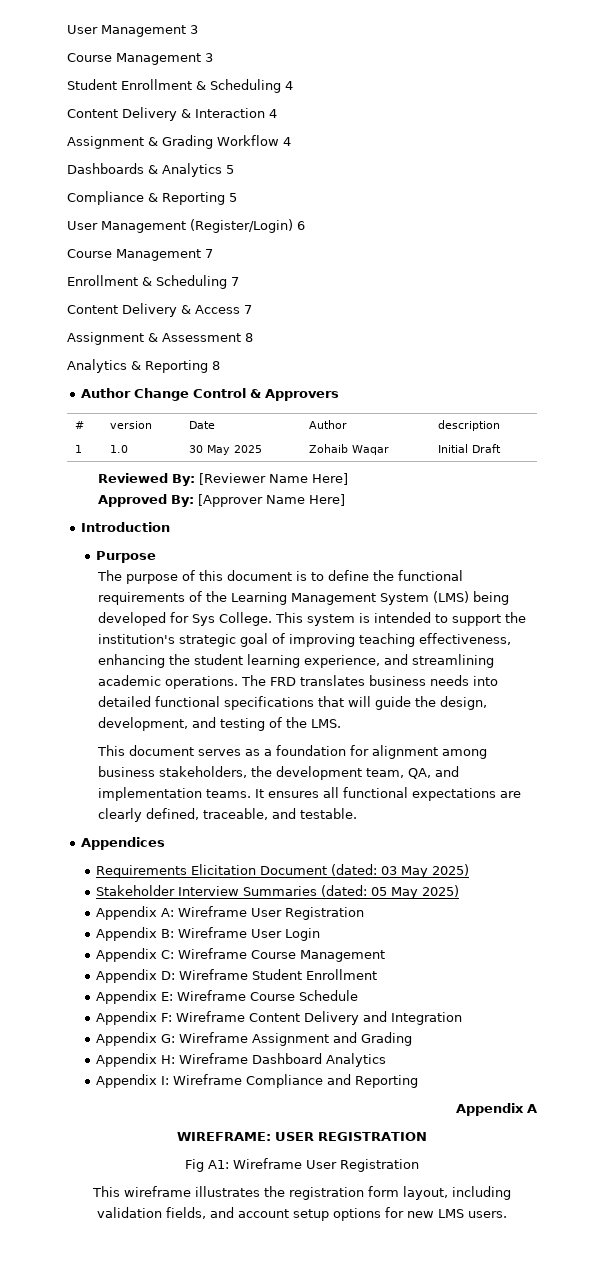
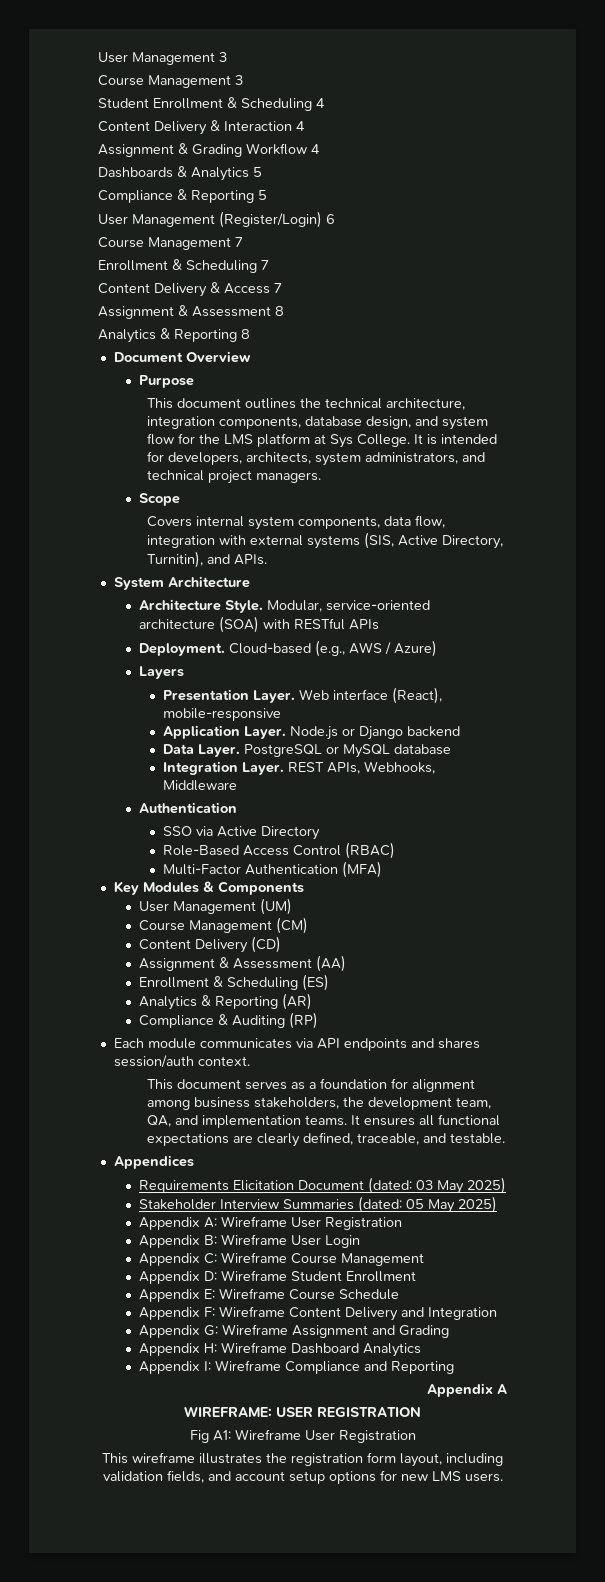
[80,388,339,401] [75,421,85,429] [110,421,153,429] [189,421,216,429] [309,420,348,429] [438,420,501,431] [75,445,83,453] [110,445,129,453] [189,445,263,455] [309,444,390,455] [438,444,502,453] [97,473,348,486] [97,494,345,507] [80,522,170,532] [96,551,157,563] [96,570,463,584] [97,591,509,605] [97,612,526,626] [97,633,511,647] [97,654,494,668] [97,675,498,689] [97,696,487,710] [97,717,341,731] Author Change Control & Approvers // # | version | Date | Author | description // 1 | 1.0 | 30 May 2025 | Zohaib Waqar | Initial Draft // Reviewed By: [Reviewer Name Here] // Approved By: [Approver Name Here] // Introduction // Purpose // The purpose of this document is to define the functional requirements of the Learning Management System (LMS) being developed for Sys College. This system is intended to support the institution's strategic goal of improving teaching effectiveness, enhancing the student learning experience, and streamlining academic operations. The FRD translates business needs into detailed functional specifications that will guide the design, development, and testing of the LMS. -> [113,351,251,363] [138,375,194,388] [147,398,466,410] [147,416,489,430] [147,433,498,448] [147,451,486,466] [147,470,322,484] [138,493,180,506] [147,515,446,530] [147,532,504,549] [147,551,268,568] [113,576,250,590] [138,599,430,613] [138,616,379,633] [138,640,437,657] [138,666,184,679] [163,687,443,704] [163,708,282,721] [163,725,461,740] [163,744,452,758] [163,761,436,775] [163,780,238,791] [138,802,237,814] [163,826,321,840] [163,842,396,859] [163,861,383,878] [113,881,304,895] [138,898,292,915] [138,917,308,934] [138,936,281,953] [138,955,346,972] [138,974,329,991] [138,993,312,1010] [138,1012,318,1029] [113,1038,480,1051] [113,1055,250,1068] Document Overview // Purpose // This document outlines the technical architecture, integration components, database design, and system flow for the LMS platform at Sys College. It is intended for developers, architects, system administrators, and technical project managers. // Scope // Covers internal system components, data flow, integration with external systems (SIS, Active Directory, Turnitin), and APIs. // System Architecture // Architecture Style. Modular, service-oriented architecture (SOA) with RESTful APIs // Deployment. Cloud-based (e.g., AWS / Azure) // Layers // Presentation Layer. Web interface (React), mobile-responsive // Application Layer. Node.js or Django backend // Data Layer. PostgreSQL or MySQL database // Integration Layer. REST APIs, Webhooks, Middleware // Authentication // SSO via Active Directory // Role-Based Access Control (RBAC) // Multi-Factor Authentication (MFA) // Key Modules & Components // User Management (UM) // Course Management (CM) // Content Delivery (CD) // Assignment & Assessment (AA) // Enrollment & Scheduling (ES) // Analytics & Reporting (AR) // Compliance & Auditing (RP) // Each module communicates via API endpoints and shares session/auth context.

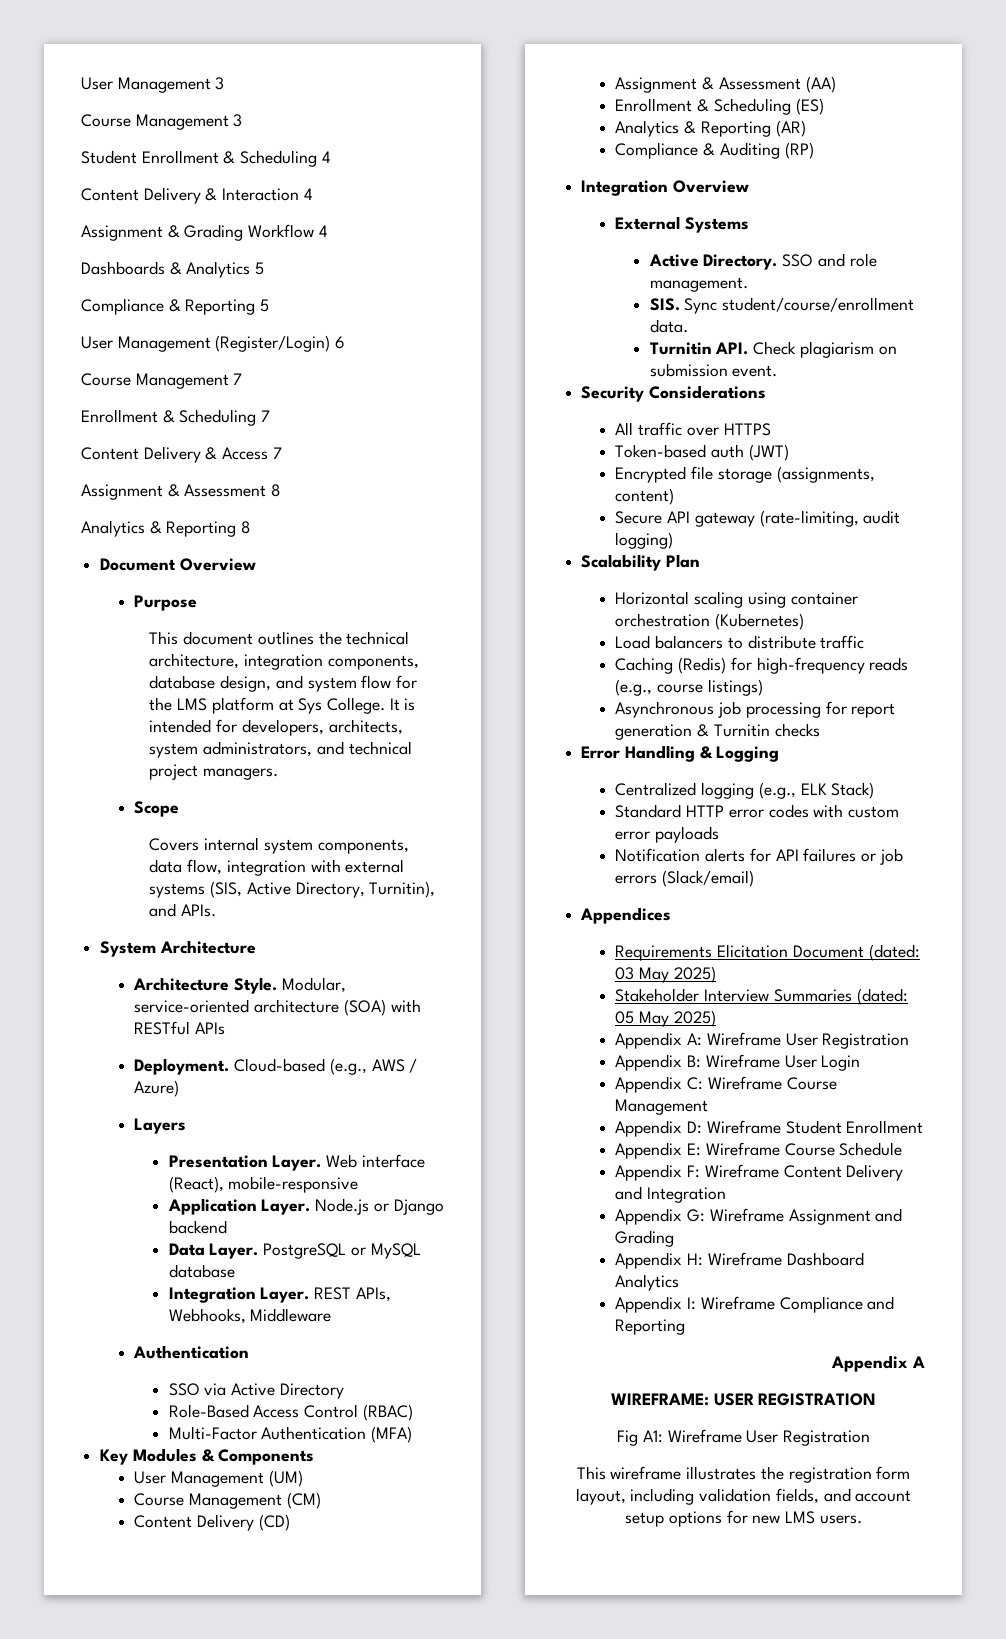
[113,1038,480,1051] [113,1055,250,1068] [147,1078,476,1092] [147,1097,492,1110] [147,1114,501,1128] [147,1132,506,1147] Each module communicates via API endpoints and shares session/auth context. // This document serves as a foundation for alignment among business stakeholders, the development team, QA, and implementation teams. It ensures all functional expectations are clearly defined, traceable, and testable. -> [581,180,749,196] [615,216,750,233] [648,253,877,270] [649,277,748,292] [649,297,915,314] [649,319,688,333] [649,341,897,358] [649,363,778,377] [581,385,766,402] [615,422,771,436] [615,444,789,461] [615,466,875,483] [615,488,675,505] [615,510,901,527] [615,532,674,549] [581,554,700,571] [615,591,858,608] [615,613,805,630] [615,635,865,649] [615,657,909,674] [615,679,763,696] [615,701,896,718] [615,723,820,740] [581,745,780,762] [615,782,875,799] [615,804,900,818] [615,826,720,843] [615,848,903,865] [615,870,755,887] Integration Overview // External Systems // Active Directory. SSO and role management. // SIS. Sync student/course/enrollment data. // Turnitin API. Check plagiarism on submission event. // Security Considerations // All traffic over HTTPS // Token-based auth (JWT) // Encrypted file storage (assignments, content) // Secure API gateway (rate-limiting, audit logging) // Scalability Plan // Horizontal scaling using container orchestration (Kubernetes) // Load balancers to distribute traffic // Caching (Redis) for high-frequency reads (e.g., course listings) // Asynchronous job processing for report generation & Turnitin checks // Error Handling & Logging // Centralized logging (e.g., ELK Stack) // Standard HTTP error codes with custom error payloads // Notification alerts for API failures or job errors (Slack/email)

